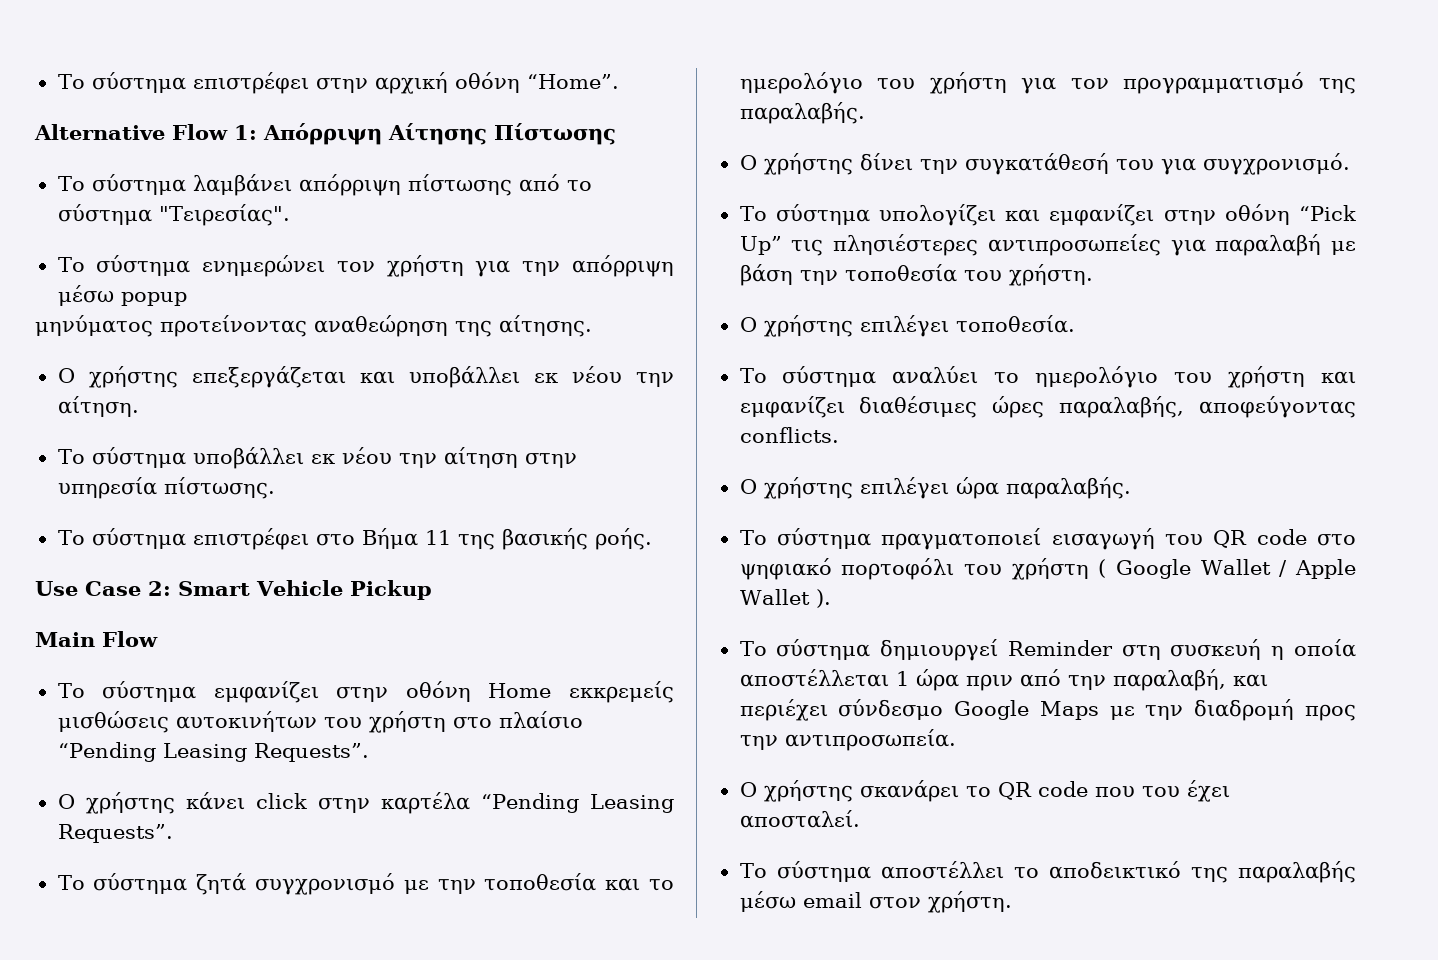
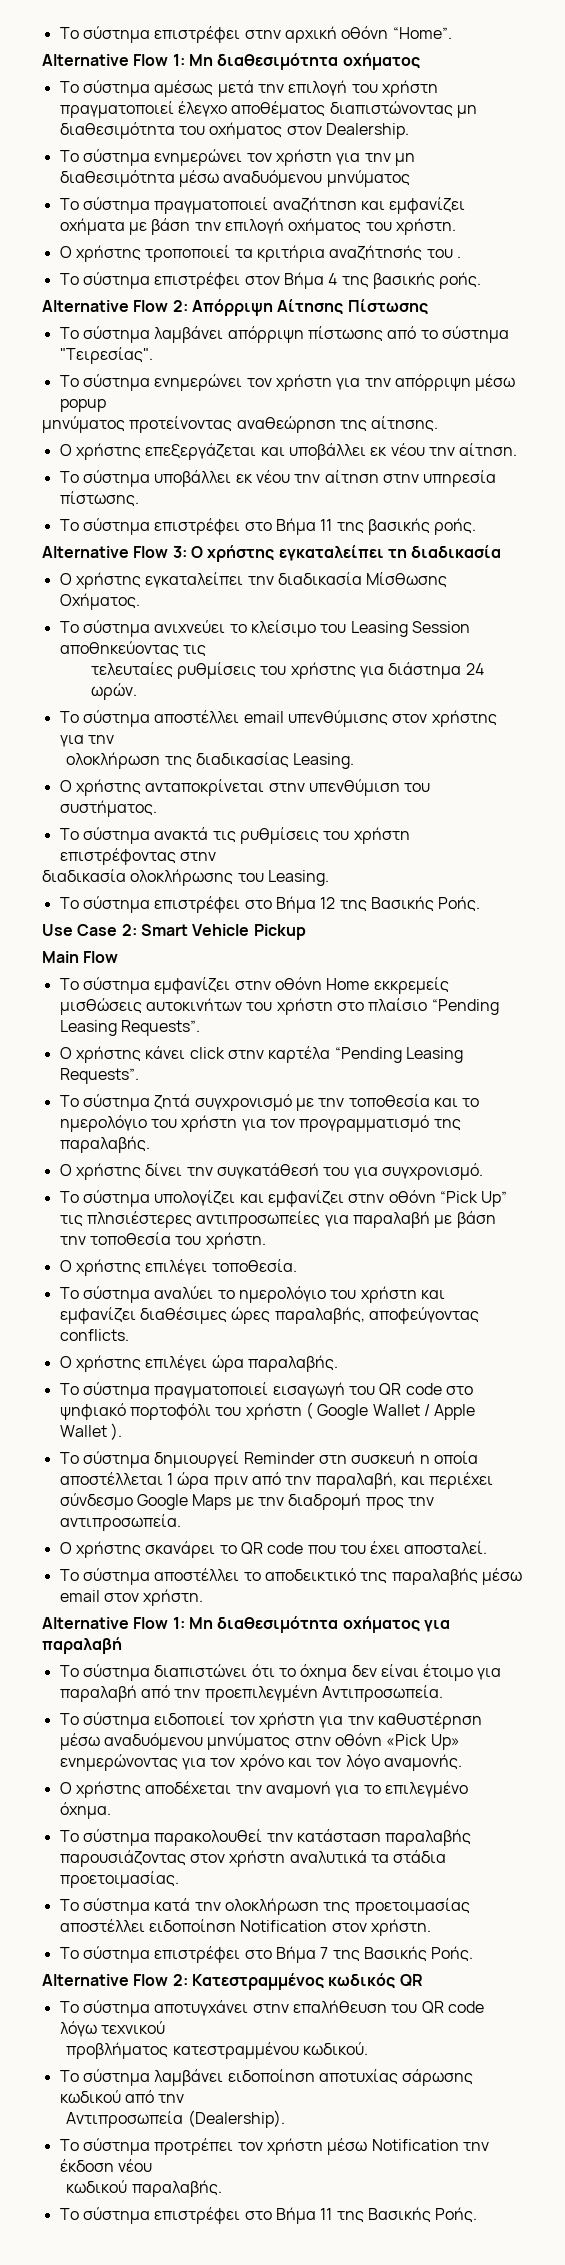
(257, 132) none -> [188,53,420,70] [59,80,438,97] [59,101,477,118] [59,122,409,139] [59,149,415,166] [59,170,410,187] [59,197,466,214] [59,218,456,235] [59,245,461,262] [59,272,482,289] [42,300,188,312] Μη διαθεσιμότητα οχήματος // Το σύστημα αμέσως μετά την επιλογή του χρήστη πραγματοποιεί έλεγχο αποθέματος διαπιστώνοντας μη διαθεσιμότητα του οχήματος στον Dealership. // To σύστημα ενημερώνει τον χρήστη για την μη διαθεσιμότητα μέσω αναδυόμενου μηνύματος // Το σύστημα πραγματοποιεί αναζήτηση και εμφανίζει οχήματα με βάση την επιλογή οχήματος του χρήστη. // Ο χρήστης τροποποιεί τα κριτήρια αναζήτησής του . // Το σύστημα επιστρέφει στον Βήμα 4 της βασικής ροής. // Alternative Flow 2:
(652, 539) none -> [42,545,502,562] [59,572,448,589] [59,593,140,610] [59,620,470,637] [59,641,206,656] [90,662,484,679] [90,683,137,700] [59,710,497,727] [59,735,114,747] [66,752,355,769] [59,779,431,796] [59,800,157,817] [59,827,410,844] [59,848,216,865] [42,869,329,886] [59,896,481,913] // Alternative Flow 3: Ο χρήστης εγκαταλείπει τη διαδικασία // Ο χρήστης εγκαταλείπει την διαδικασία Μίσθωσης Οχήματος. // Το σύστημα ανιχνεύει το κλείσιμο του Leasing Session αποθηκεύοντας τις // τελευταίες ρυθμίσεις του χρήστης για διάστημα 24 ωρών. // Το σύστημα αποστέλλει email υπενθύμισης στον χρήστης για την // ολοκλήρωση της διαδικασίας Leasing. // Ο χρήστης ανταποκρίνεται στην υπενθύμιση του συστήματος. // Το σύστημα ανακτά τις ρυθμίσεις του χρήστη επιστρέφοντας στην // διαδικασία ολοκλήρωσης του Leasing. // Το σύστημα επιστρέφει στο Βήμα 12 της Βασικής Ροής.
(1012, 902) none -> [42,1616,450,1633] [42,1637,122,1654] [59,1664,502,1681] [59,1685,443,1702] [59,1712,482,1729] [59,1733,460,1750] [59,1754,462,1771] [59,1781,468,1798] [59,1802,111,1819] [59,1829,472,1846] [59,1850,447,1867] [59,1871,179,1888] [59,1898,470,1915] [59,1919,431,1936] [59,1946,474,1963] [42,1973,423,1990] [59,2000,484,2017] [59,2021,165,2037] [66,2042,368,2059] [59,2069,474,2086] [59,2090,185,2103] [66,2110,285,2128] [59,2138,489,2155] [59,2159,152,2172] [66,2180,222,2197] [59,2207,478,2224] // Alternative Flow 1: Μη διαθεσιμότητα οχήματος για παραλαβή // Το σύστημα διαπιστώνει ότι το όχημα δεν είναι έτοιμο για παραλαβή από την προεπιλεγμένη Αντιπροσωπεία. // Το σύστημα ειδοποιεί τον χρήστη για την καθυστέρηση μέσω αναδυόμενου μηνύματος στην οθόνη «Pick Up» ενημερώνοντας για τον χρόνο και τον λόγο αναμονής. // Ο χρήστης αποδέχεται την αναμονή για το επιλεγμένο όχημα. // Το σύστημα παρακολουθεί την κατάσταση παραλαβής παρουσιάζοντας στον χρήστη αναλυτικά τα στάδια προετοιμασίας. // Το σύστημα κατά την ολοκλήρωση της προετοιμασίας αποστέλλει ειδοποίηση Notification στον χρήστη. // Το σύστημα επιστρέφει στο Βήμα 7 της Βασικής Ροής. // Alternative Flow 2: Κατεστραμμένος κωδικός QR // Το σύστημα αποτυγχάνει στην επαλήθευση του QR code λόγω τεχνικού // προβλήματος κατεστραμμένου κωδικού. // Το σύστημα λαμβάνει ειδοποίηση αποτυχίας σάρωσης κωδικού από την // Αντιπροσωπεία (Dealership). // To σύστημα προτρέπει τον χρήστη μέσω Notification την έκδοση νέου // κωδικού παραλαβής. // Το σύστημα επιστρέφει στο Βήμα 11 της Βασικής Ροής.

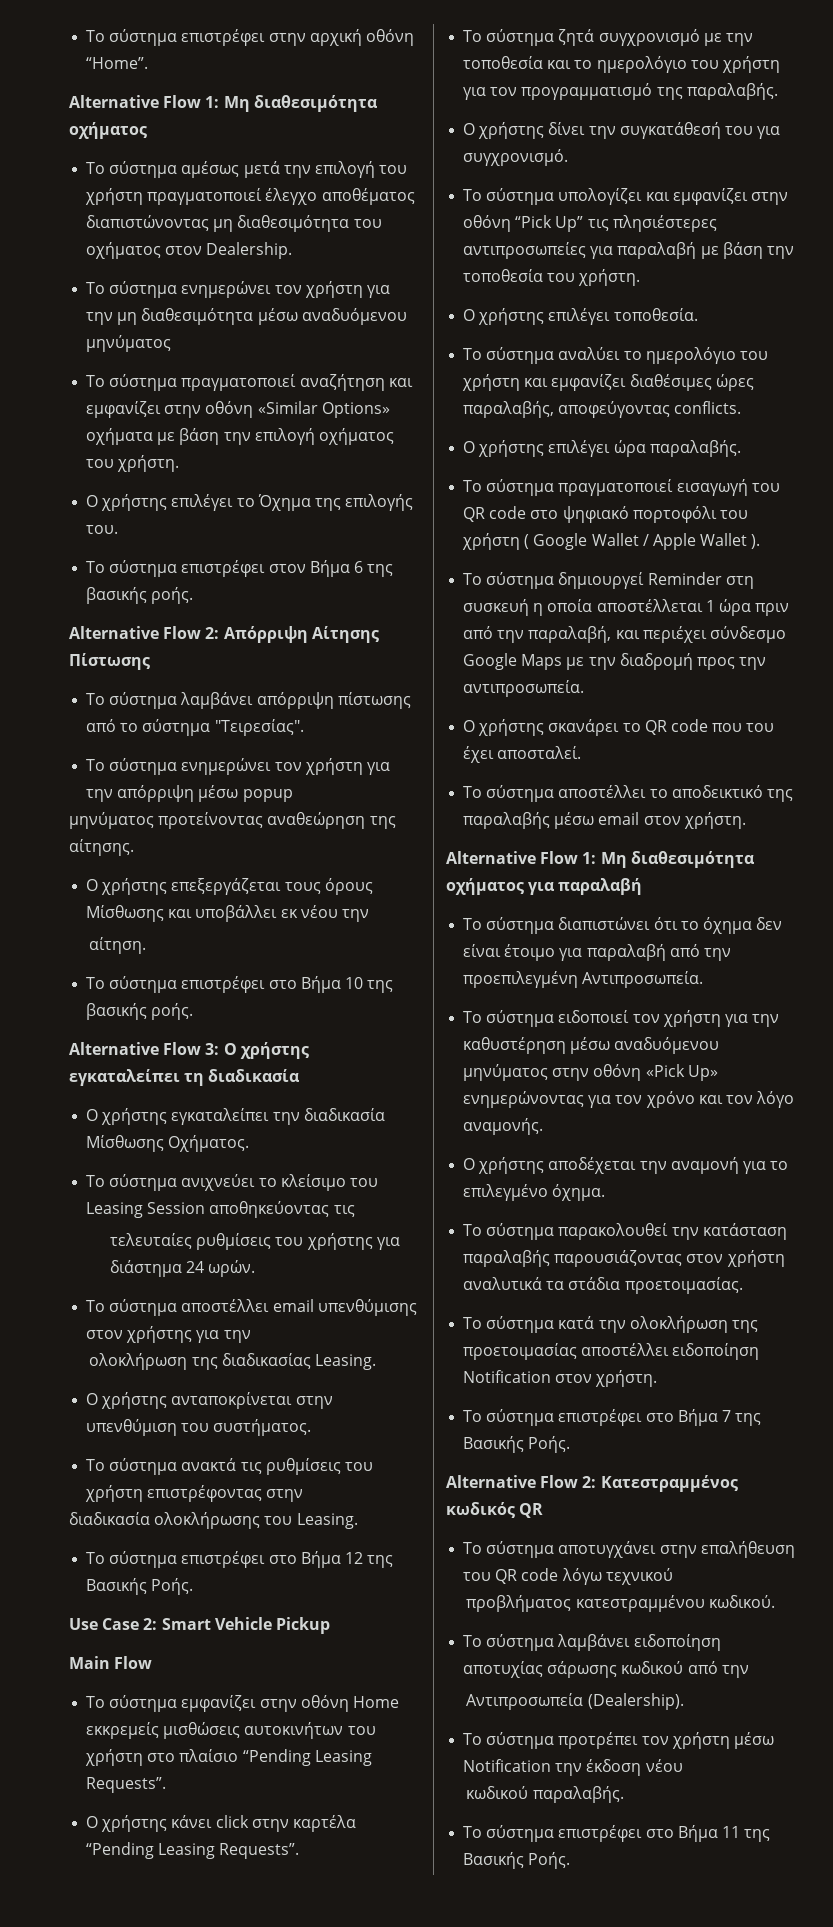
(466, 205) none -> [164,401,390,418] στην οθόνη «Similar Options»
[145,245,461,262] τροποποιεί τα κριτήρια αναζήτησής του . -> [171,494,414,511] [86,525,119,534] επιλέγει το Όχημα της επιλογής του.
[328,273,338,285] 4 -> [353,561,363,573] 6
(257, 451) none -> [284,878,373,895] [86,905,165,922] τους όρους Μίσθωσης
(455, 451) none -> (369, 915) //
[59,470,497,487] [59,491,139,506] [59,518,333,535] // Το σύστημα υποβάλλει εκ νέου την αίτηση στην υπηρεσία πίστωσης. // Το σύστημα επιστρέφει στο Βήμα 11 -> [86,976,363,993] // Το σύστημα επιστρέφει στο Βήμα 10

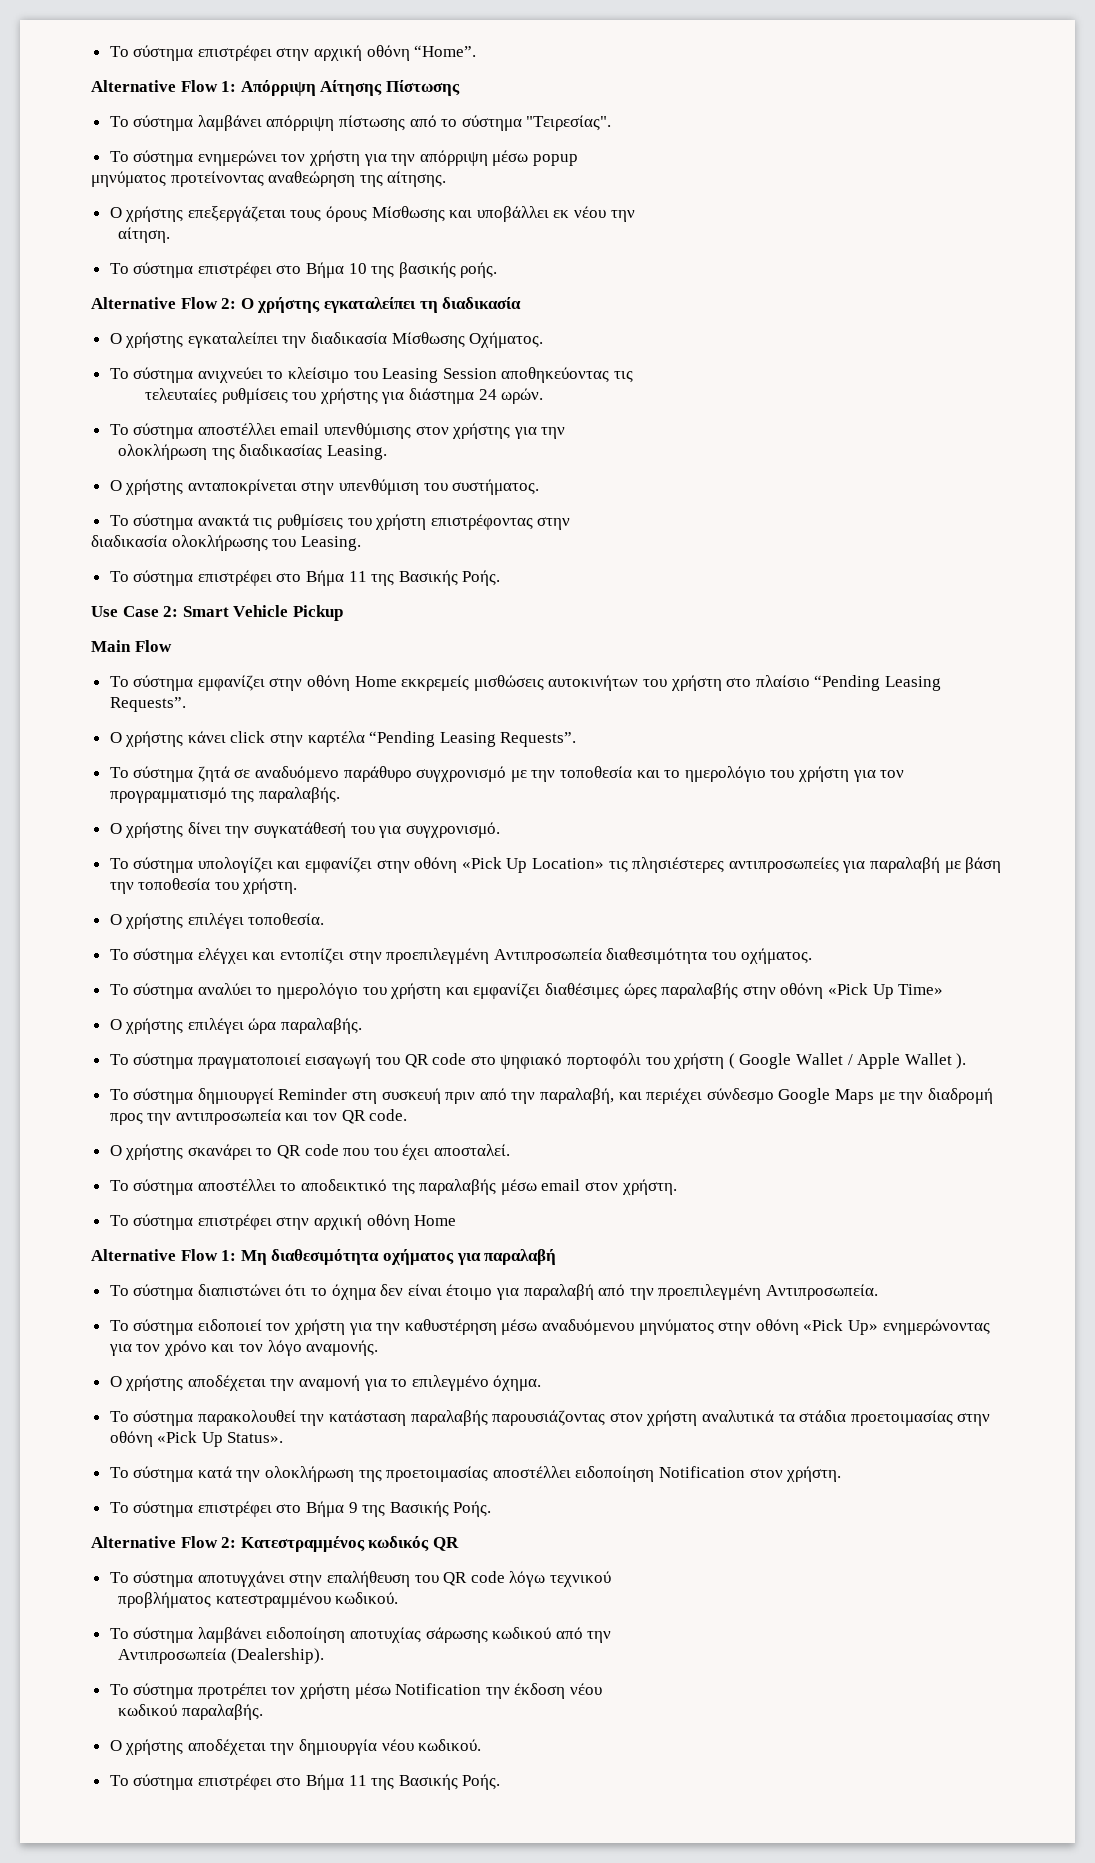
[223,95,377,112] [69,122,147,139] [86,161,408,178] [85,188,415,205] [86,215,382,232] [86,242,293,259] [86,281,390,298] [86,308,407,325] [86,335,172,352] [86,374,413,391] [86,401,390,418] [86,428,394,445] [86,455,180,472] [86,494,414,511] [86,525,119,534] [86,560,394,577] [86,587,194,604] [69,626,220,639] Μη διαθεσιμότητα οχήματος // Το σύστημα αμέσως μετά την επιλογή του χρήστη πραγματοποιεί έλεγχο αποθέματος διαπιστώνοντας μη διαθεσιμότητα του οχήματος στον Dealership. // To σύστημα ενημερώνει τον χρήστη για την μη διαθεσιμότητα μέσω αναδυόμενου μηνύματος // Το σύστημα πραγματοποιεί αναζήτηση και εμφανίζει στην οθόνη «Similar Options» οχήματα με βάση την επιλογή οχήματος του χρήστη. // Ο χρήστης επιλέγει το Όχημα της επιλογής του. // Το σύστημα επιστρέφει στον Βήμα 6 της βασικής ροής. // Alternative Flow 2: -> (237, 86) none
[205,1043,220,1055] 3: -> [221,298,237,309] 2:
[344,1552,363,1564] 12 -> [348,571,367,582] 11
(595, 37) none -> [234,766,412,782] σε αναδυόμενο παράθυρο
[515,215,584,232] “Pick Up” -> [461,857,605,873] «Pick Up Location»
(698, 314) none -> [109,948,812,964] // To σύστημα ελέγχει και εντοπίζει στην προεπιλεγμένη Αντιπροσωπεία διαθεσιμότητα του οχήματος.
[463,401,742,418] παραλαβής, αποφεύγοντας conflicts. -> [661,983,944,999] παραλαβής στην οθόνη «Pick Up Time»
[533,599,751,616] η οποία αποστέλλεται 1 ώρα -> (441, 1096) none
[463,680,585,697] αντιπροσωπεία. -> [175,1109,408,1125] αντιπροσωπεία και τον QR code.
(746, 820) none -> [109,1214,457,1230] // Το σύστημα επιστρέφει στην αρχική οθόνη Home
[624,1277,743,1294] προετοιμασίας. -> [850,1410,991,1426] [109,1431,284,1447] προετοιμασίας στην οθόνη «Pick Up Status».
[721,1410,731,1422] 7 -> [348,1502,358,1513] 9
(624, 1794) none -> [109,1739,482,1755] // O χρήστης αποδέχεται την δημιουργία νέου κωδικού.

